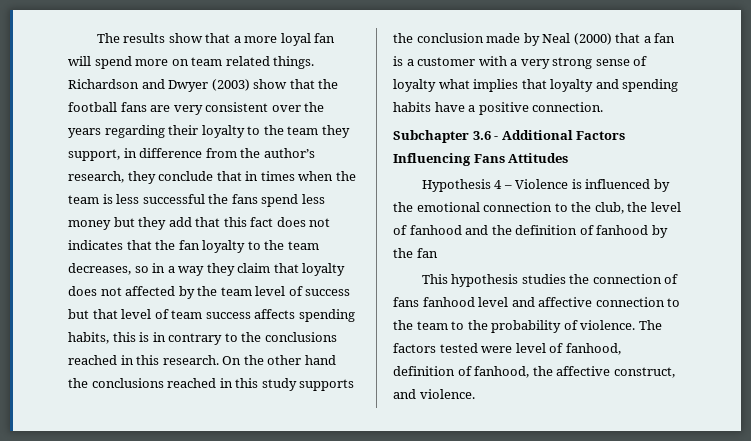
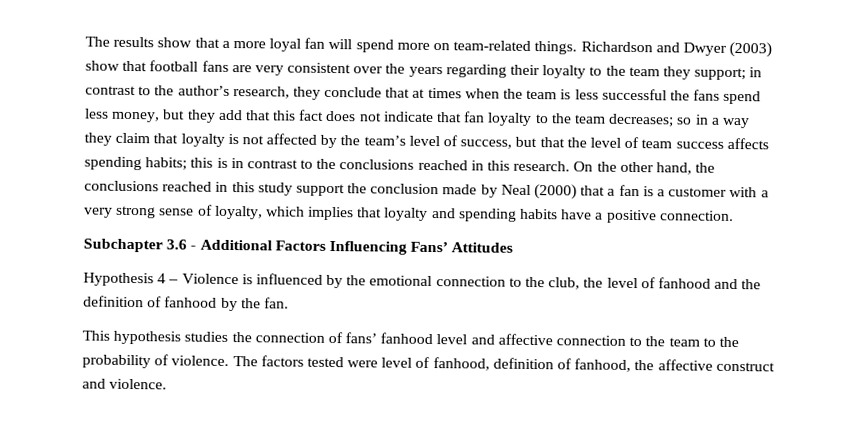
[191,56,270,66] team related -> [453,40,532,51] team-related
[318,79,339,89] the -> (148, 66) none
[68,148,237,161] support, in difference from -> [694,67,763,81] [85,85,152,96] support; in contrast to
[245,171,259,181] in -> [412,88,426,98] at
[68,220,111,230] money -> [111,111,161,123] money,
[68,240,176,250] indicates that the -> [382,111,463,123] indicate that
[68,263,131,275] decreases, -> [608,113,675,128] decreases;
[68,286,97,296] does -> [227,133,239,145] is
[220,286,351,296] team level of success -> [363,135,513,149] team’s level of success,
(118, 314) none -> [566,137,587,148] the
[68,332,109,344] habits, -> [145,157,188,171] habits;
[168,333,223,345] contrary -> [246,159,298,169] contrast
[304,355,336,365] hand -> [655,162,692,175] hand,
[299,379,355,391] supports -> [295,183,345,197] support
[393,79,470,92] loyalty what -> [214,205,305,220] loyalty, which
[473,154,505,163] Fans -> [410,241,449,253] Fans’
[416,248,438,258] fan -> [263,297,289,309] fan.
[393,297,419,307] fans -> [345,332,378,344] fans’
[613,367,675,378] construct, -> [715,361,775,372] construct

